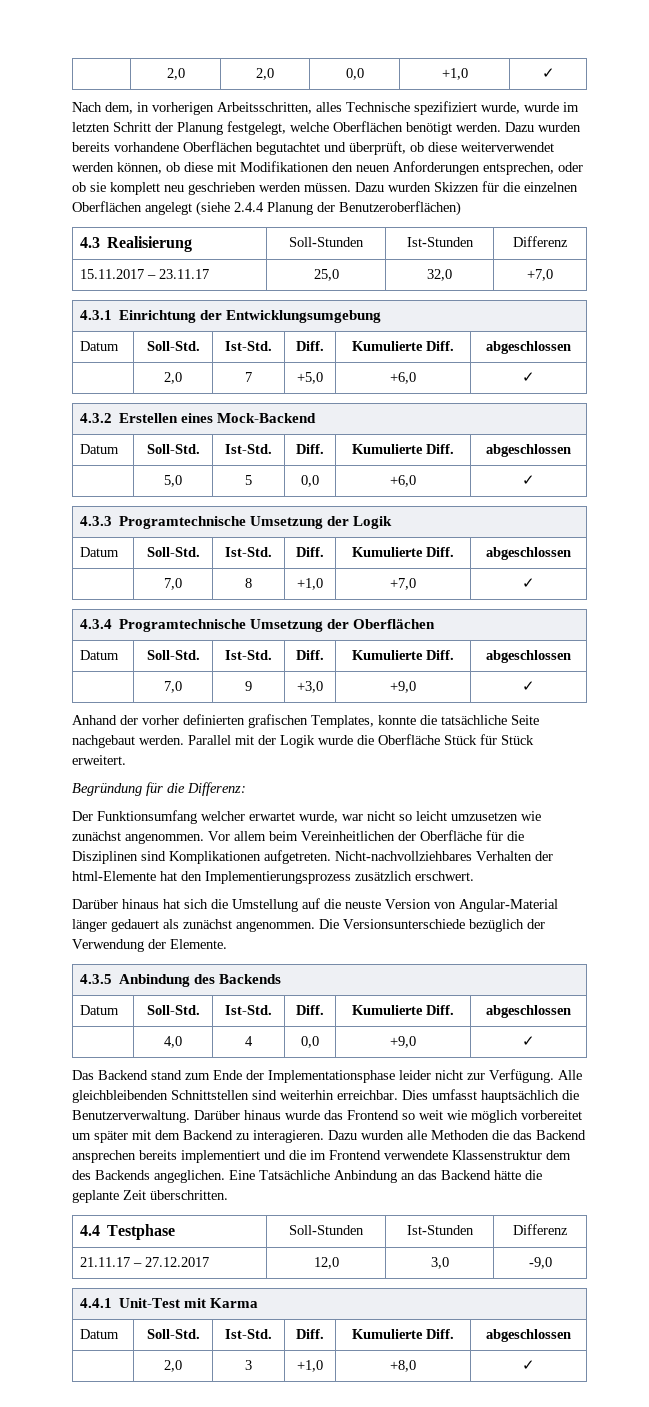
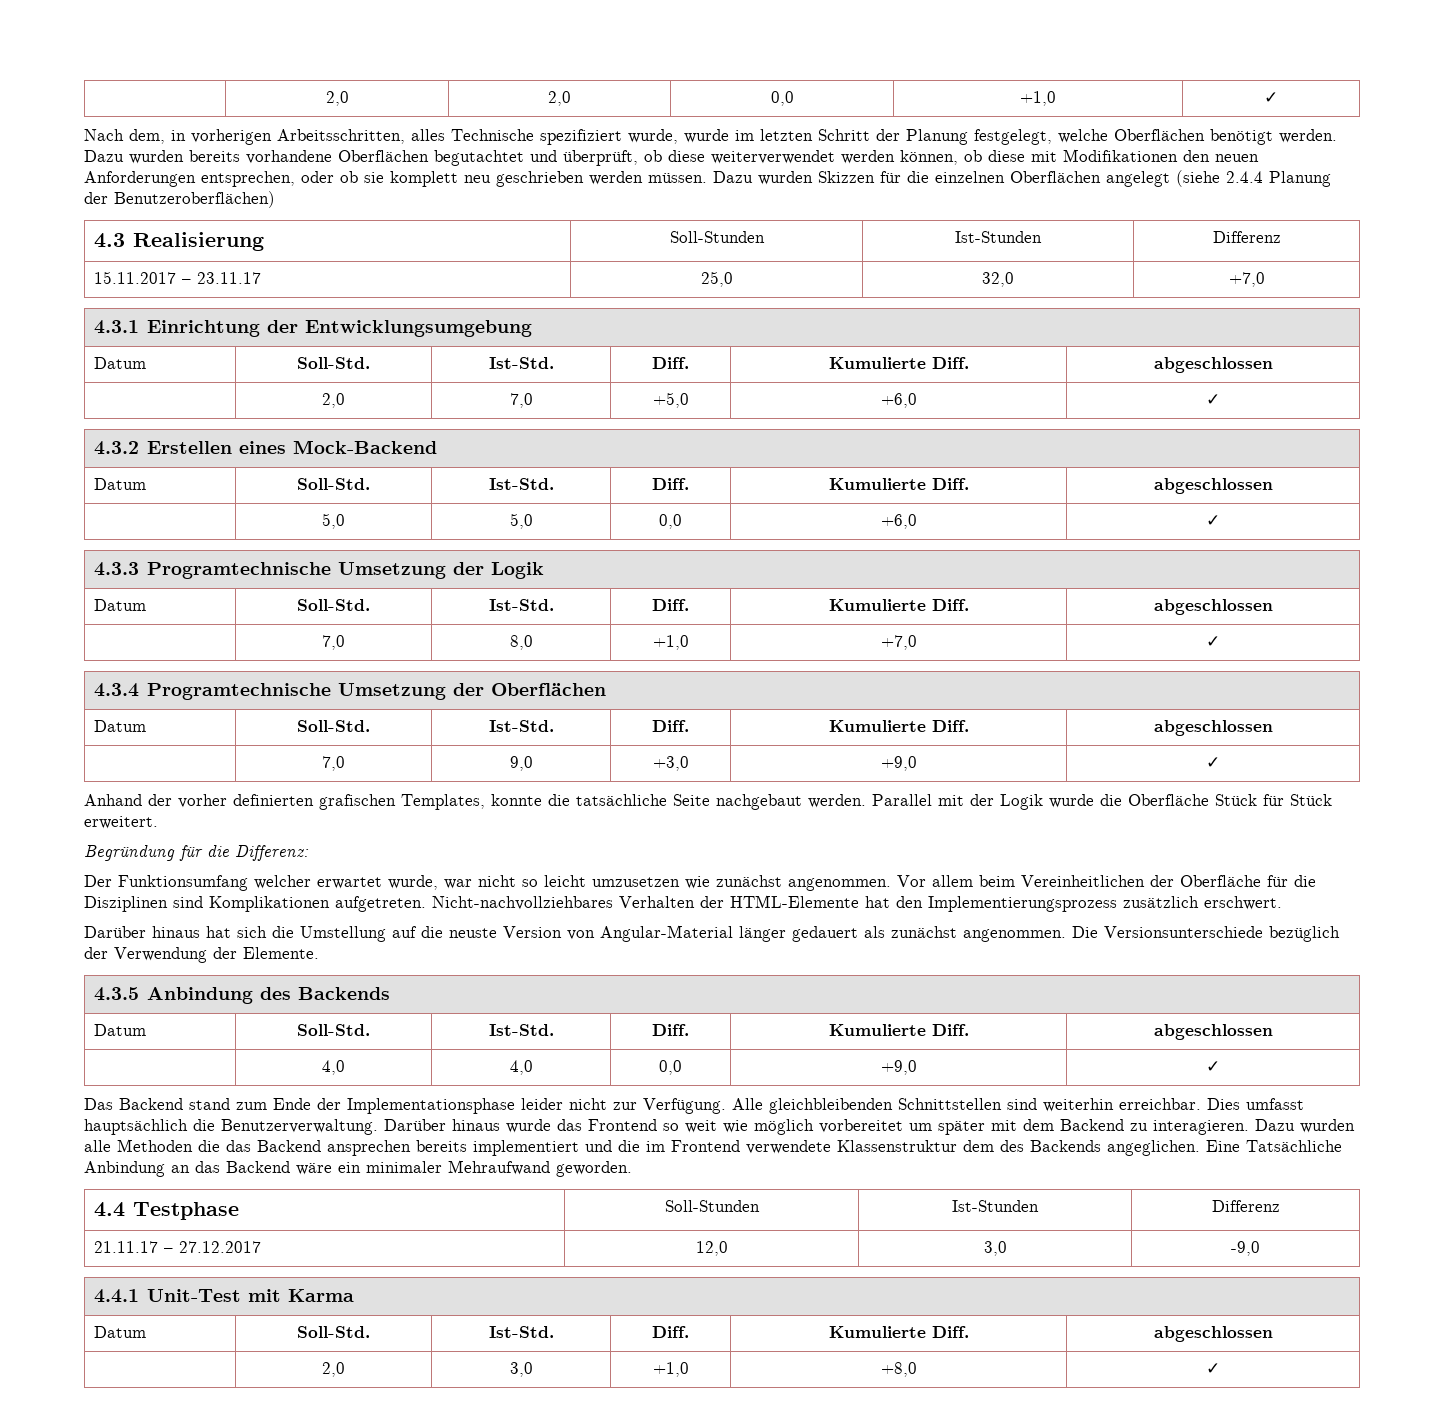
[245,372,252,382] 7 -> [509,393,533,408] 7,0
[245,475,252,485] 5 -> [509,513,533,529] 5,0
[245,578,252,588] 8 -> [509,635,533,650] 8,0
[245,681,252,691] 9 -> [509,756,533,771] 9,0
[72,871,156,881] html-Elemente -> [730,895,859,908] HTML-Elemente
[245,1036,253,1046] 4 -> [509,1060,533,1075] 4,0
[494,1170,542,1180] [72,1190,228,1203] hätte die geplante Zeit überschritten. -> [296,1160,632,1177] wäre ein minimaler Mehraufwand geworden.
[245,1360,252,1370] 3 -> [509,1362,533,1377] 3,0

